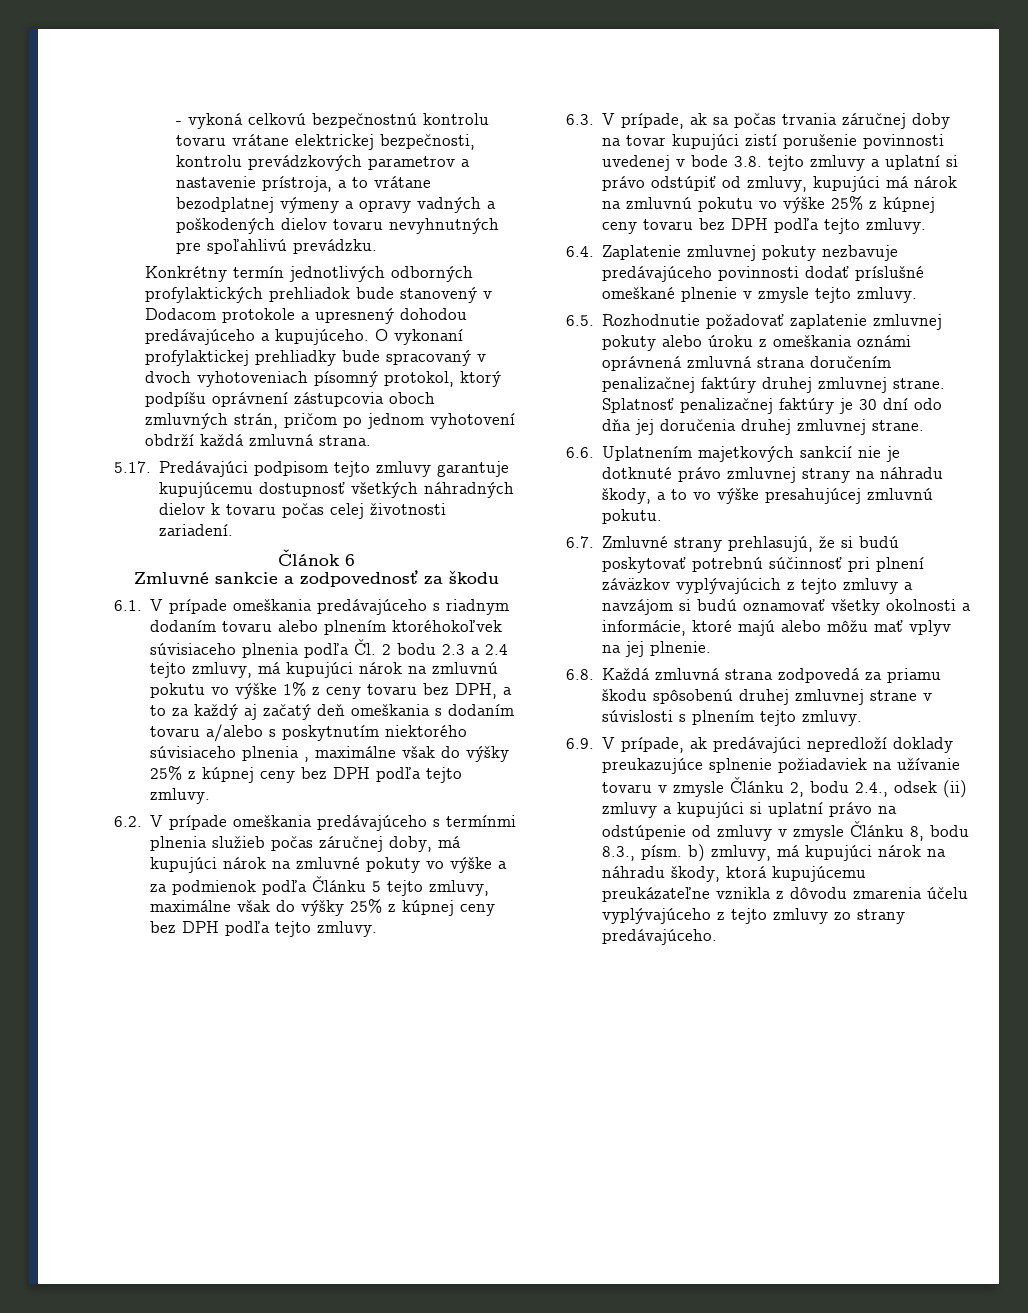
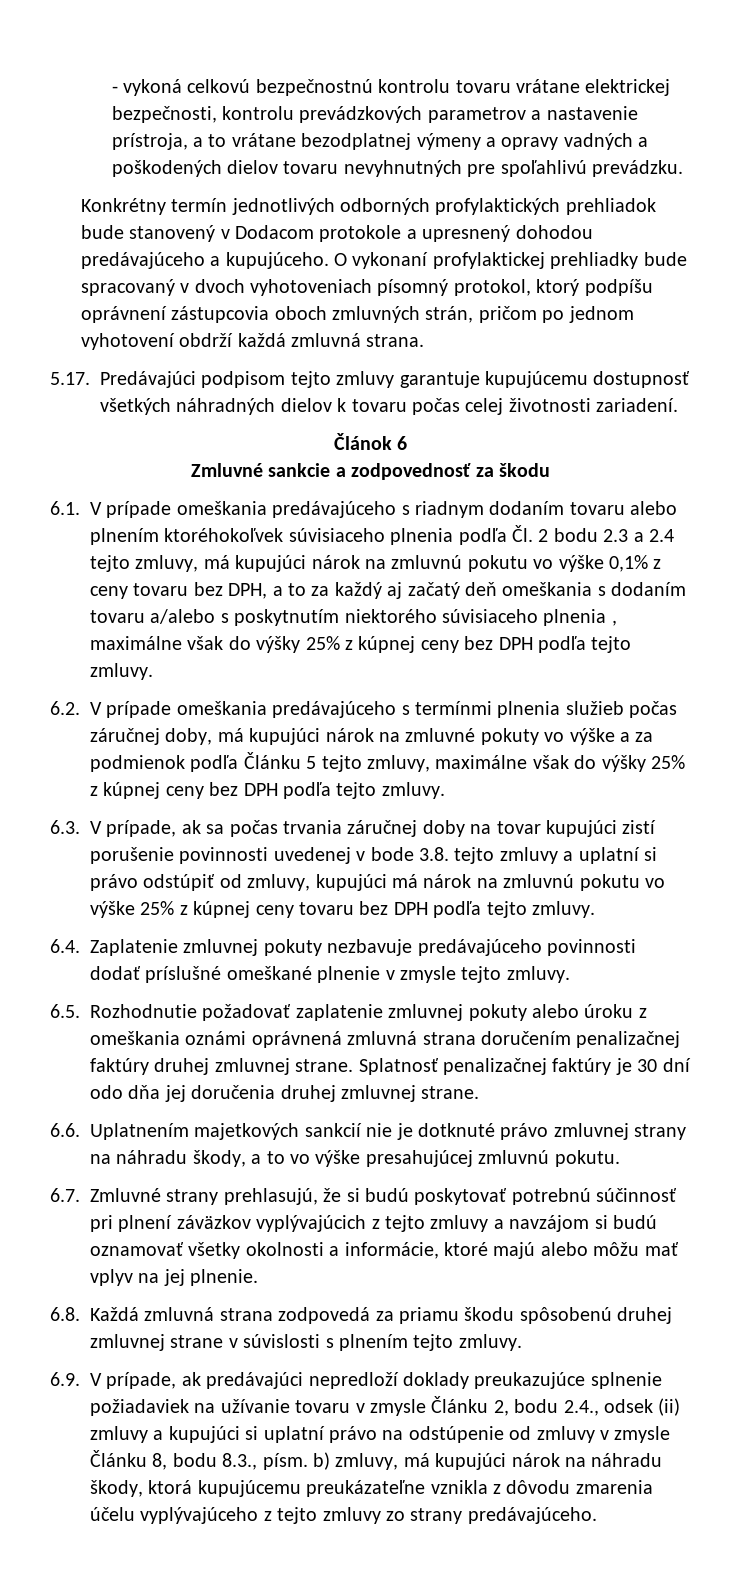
[283,682,307,696] 1% -> [608,555,648,572] 0,1%

